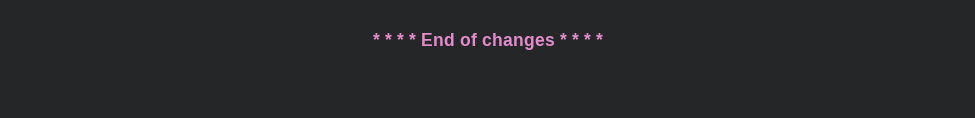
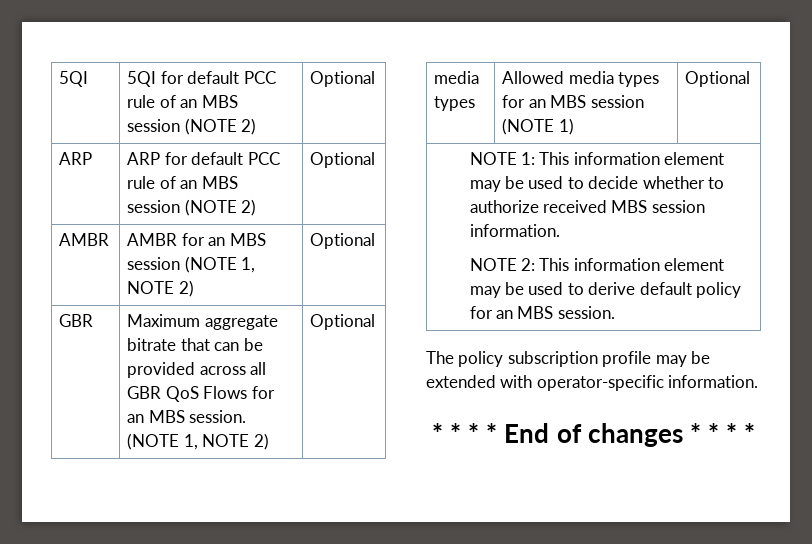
(372, 39) none -> [59,71,89,87] [127,71,276,87] [127,95,238,108] [127,118,257,135] [310,71,376,87] [59,152,93,165] [127,152,280,165] [127,176,238,189] [127,199,257,216] [310,152,376,168] [59,233,110,246] [127,233,266,246] [127,256,256,273] [127,280,194,297] [310,233,376,249] [59,314,94,327] [127,314,278,330] [127,338,263,351] [127,362,267,378] [127,386,275,402] [127,410,247,423] [127,433,269,450] [310,314,376,330] [434,71,480,84] [434,96,476,111] [502,71,660,87] [502,95,644,108] [502,118,574,135] [685,71,751,87] [469,152,725,165] [469,176,725,192] [469,200,705,213] [469,224,560,237] [469,258,725,271] [469,282,742,298] [469,306,615,319] [426,351,711,367] [426,375,759,391] 5QI | 5QI for default PCC rule of an MBS session (NOTE 2) | Optional // ARP | ARP for default PCC rule of an MBS session (NOTE 2) | Optional // AMBR | AMBR for an MBS session (NOTE 1, NOTE 2) | Optional // GBR | Maximum aggregate bitrate that can be provided across all GBR QoS Flows for an MBS session. (NOTE 1, NOTE 2) | Optional // media types | Allowed media types for an MBS session (NOTE 1) | Optional // NOTE 1: This information element may be used to decide whether to authorize received MBS session information. // NOTE 2: This information element may be used to derive default policy for an MBS session. // The policy subscription profile may be extended with operator-specific information. //

